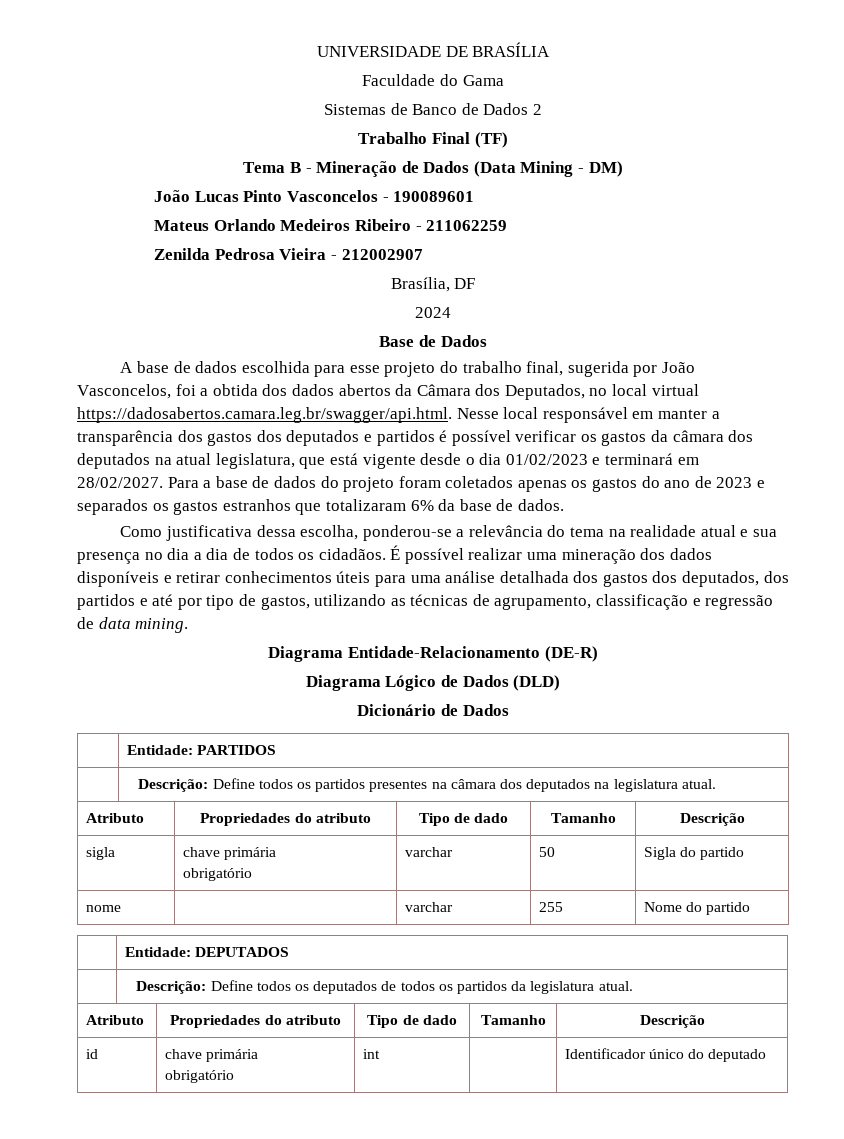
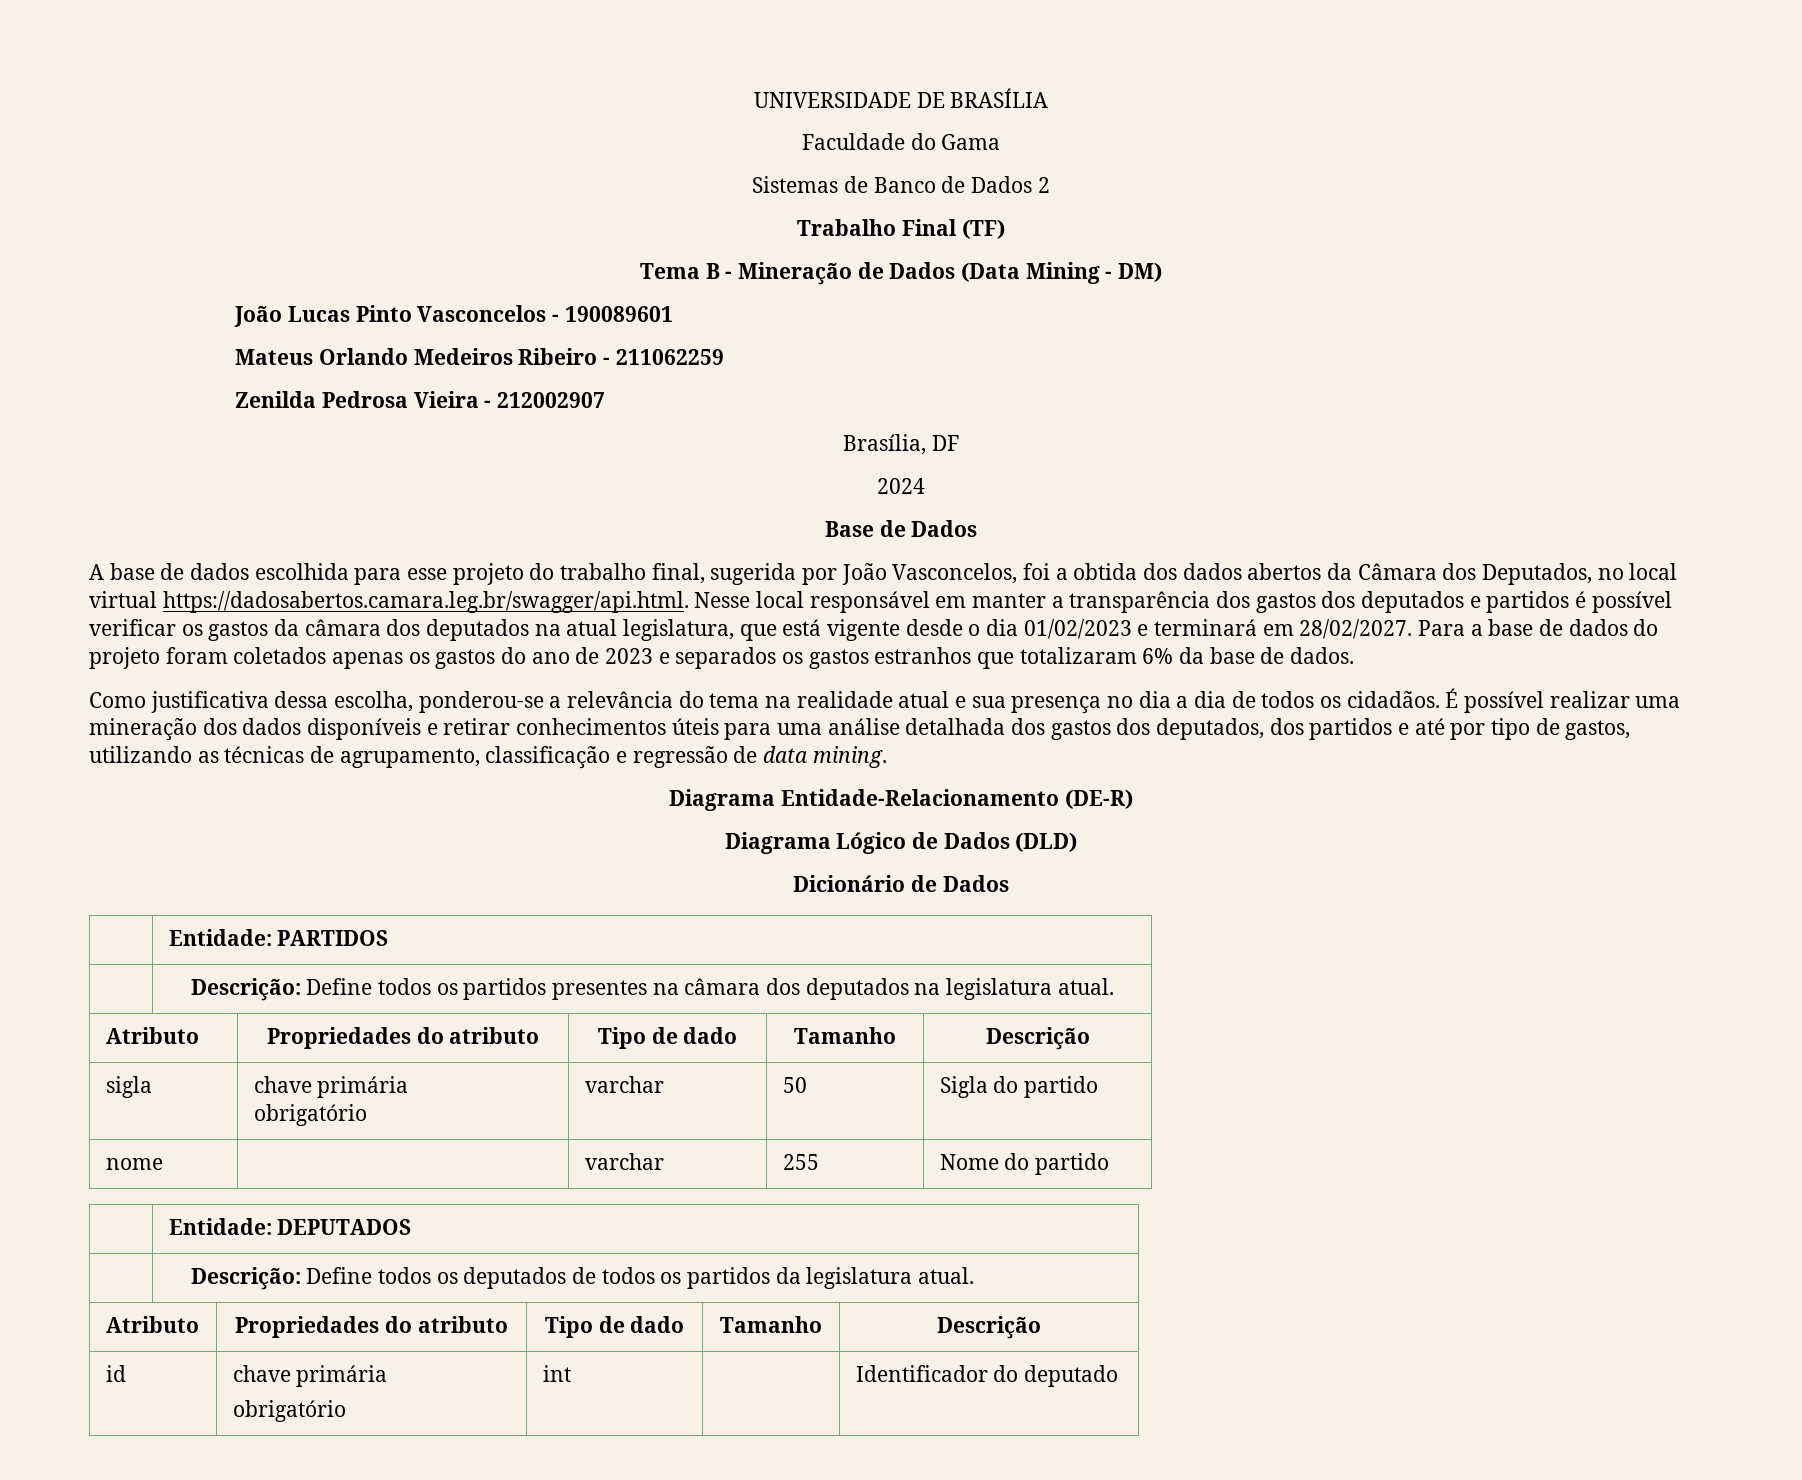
[649,1049,685,1059] único -> (988, 1373) none

